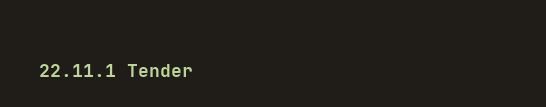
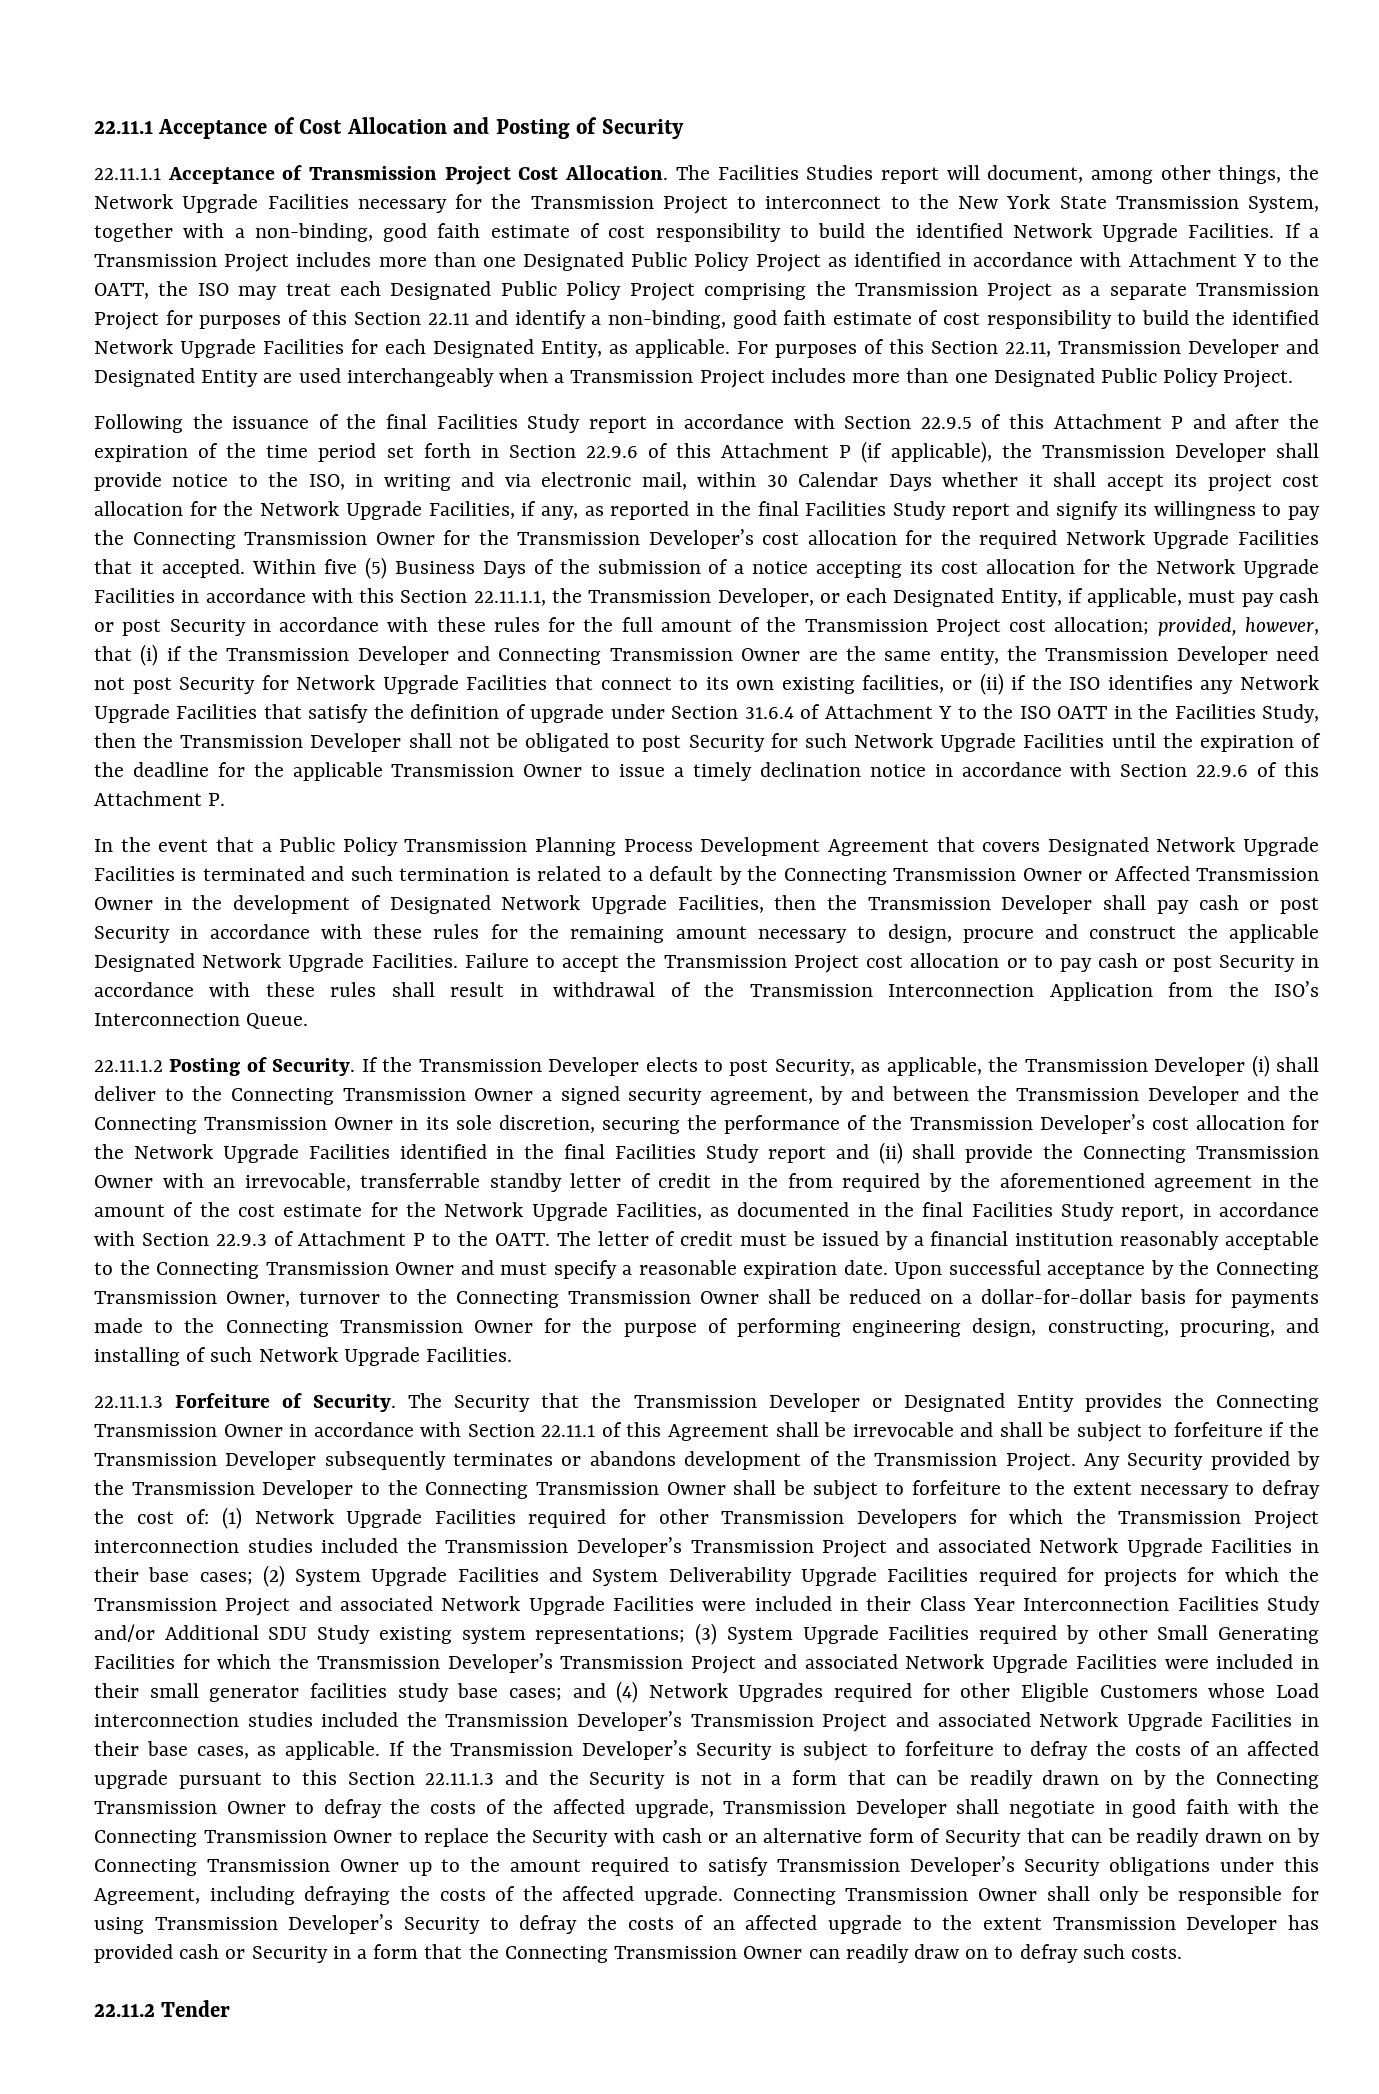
[39,64,116,77] 22.11.1 -> [94,117,684,139] [94,165,1319,185] [94,194,1319,214] [94,223,1320,242] [94,252,1319,272] [94,281,1319,301] [94,310,1319,330] [94,339,1319,358] [94,368,1294,388] [94,414,1319,433] [94,441,1319,463] [94,472,1319,492] [94,501,1320,520] [94,529,1319,549] [94,557,1320,579] [94,588,1320,607] [94,617,1320,637] [94,644,1319,666] [94,673,1319,695] [94,704,1319,723] [94,733,1321,752] [94,762,1320,781] [94,791,226,806] [94,837,1319,856] [94,866,1319,885] [94,895,1320,914] [94,924,1319,943] [94,953,1319,973] [94,981,1319,1001] [94,1013,309,1029] [94,1055,1319,1077] [94,1086,1319,1105] [94,1114,1319,1134] [94,1142,1319,1164] [94,1173,1319,1192] [94,1202,1319,1221] [94,1231,1320,1250] [94,1260,1319,1279] [94,1289,1319,1308] [94,1318,1320,1337] [94,1347,513,1366] [94,1393,1319,1412] [94,1422,1319,1442] [94,1451,1321,1471] [94,1480,1320,1500] [94,1507,1319,1529] [94,1537,1319,1558] [94,1565,1319,1587] [94,1596,1320,1616] [94,1623,1319,1645] [94,1653,1320,1674] [94,1681,1319,1703] [94,1711,1319,1732] [94,1740,1319,1761] [94,1770,1319,1789] [94,1799,1319,1818] [94,1828,1320,1847] [94,1856,1319,1876] [94,1886,1319,1905] [94,1914,1319,1934] [94,1944,1182,1963] [94,2004,155,2017] 22.11.1 Acceptance of Cost Allocation and Posting of Security // 22.11.1.1 Acceptance of Transmission Project Cost Allocation. The Facilities Studies report will document, among other things, the Network Upgrade Facilities necessary for the Transmission Project to interconnect to the New York State Transmission System, together with a non-binding, good faith estimate of cost responsibility to build the identified Network Upgrade Facilities. If a Transmission Project includes more than one Designated Public Policy Project as identified in accordance with Attachment Y to the OATT, the ISO may treat each Designated Public Policy Project comprising the Transmission Project as a separate Transmission Project for purposes of this Section 22.11 and identify a non-binding, good faith estimate of cost responsibility to build the identified Network Upgrade Facilities for each Designated Entity, as applicable. For purposes of this Section 22.11, Transmission Developer and Designated Entity are used interchangeably when a Transmission Project includes more than one Designated Public Policy Project. // Following the issuance of the final Facilities Study report in accordance with Section 22.9.5 of this Attachment P and after the expiration of the time period set forth in Section 22.9.6 of this Attachment P (if applicable), the Transmission Developer shall provide notice to the ISO, in writing and via electronic mail, within 30 Calendar Days whether it shall accept its project cost allocation for the Network Upgrade Facilities, if any, as reported in the final Facilities Study report and signify its willingness to pay the Connecting Transmission Owner for the Transmission Developer’s cost allocation for the required Network Upgrade Facilities that it accepted. Within five (5) Business Days of the submission of a notice accepting its cost allocation for the Network Upgrade Facilities in accordance with this Section 22.11.1.1, the Transmission Developer, or each Designated Entity, if applicable, must pay cash or post Security in accordance with these rules for the full amount of the Transmission Project cost allocation; provided, however, that (i) if the Transmission Developer and Connecting Transmission Owner are the same entity, the Transmission Developer need not post Security for Network Upgrade Facilities that connect to its own existing facilities, or (ii) if the ISO identifies any Network Upgrade Facilities that satisfy the definition of upgrade under Section 31.6.4 of Attachment Y to the ISO OATT in the Facilities Study, then the Transmission Developer shall not be obligated to post Security for such Network Upgrade Facilities until the expiration of the deadline for the applicable Transmission Owner to issue a timely declination notice in accordance with Section 22.9.6 of this Attachment P. // In the event that a Public Policy Transmission Planning Process Development Agreement that covers Designated Network Upgrade Facilities is terminated and such termination is related to a default by the Connecting Transmission Owner or Affected Transmission Owner in the development of Designated Network Upgrade Facilities, then the Transmission Developer shall pay cash or post Security in accordance with these rules for the remaining amount necessary to design, procure and construct the applicable Designated Network Upgrade Facilities. Failure to accept the Transmission Project cost allocation or to pay cash or post Security in accordance with these rules shall result in withdrawal of the Transmission Interconnection Application from the ISO’s Interconnection Queue. // 22.11.1.2 Posting of Security. If the Transmission Developer elects to post Security, as applicable, the Transmission Developer (i) shall deliver to the Connecting Transmission Owner a signed security agreement, by and between the Transmission Developer and the Connecting Transmission Owner in its sole discretion, securing the performance of the Transmission Developer’s cost allocation for the Network Upgrade Facilities identified in the final Facilities Study report and (ii) shall provide the Connecting Transmission Owner with an irrevocable, transferrable standby letter of credit in the from required by the aforementioned agreement in the amount of the cost estimate for the Network Upgrade Facilities, as documented in the final Facilities Study report, in accordance with Section 22.9.3 of Attachment P to the OATT. The letter of credit must be issued by a financial institution reasonably acceptable to the Connecting Transmission Owner and must specify a reasonable expiration date. Upon successful acceptance by the Connecting Transmission Owner, turnover to the Connecting Transmission Owner shall be reduced on a dollar-for-dollar basis for payments made to the Connecting Transmission Owner for the purpose of performing engineering design, constructing, procuring, and installing of such Network Upgrade Facilities. // 22.11.1.3 Forfeiture of Security. The Security that the Transmission Developer or Designated Entity provides the Connecting Transmission Owner in accordance with Section 22.11.1 of this Agreement shall be irrevocable and shall be subject to forfeiture if the Transmission Developer subsequently terminates or abandons development of the Transmission Project. Any Security provided by the Transmission Developer to the Connecting Transmission Owner shall be subject to forfeiture to the extent necessary to defray the cost of: (1) Network Upgrade Facilities required for other Transmission Developers for which the Transmission Project interconnection studies included the Transmission Developer’s Transmission Project and associated Network Upgrade Facilities in their base cases; (2) System Upgrade Facilities and System Deliverability Upgrade Facilities required for projects for which the Transmission Project and associated Network Upgrade Facilities were included in their Class Year Interconnection Facilities Study and/or Additional SDU Study existing system representations; (3) System Upgrade Facilities required by other Small Generating Facilities for which the Transmission Developer’s Transmission Project and associated Network Upgrade Facilities were included in their small generator facilities study base cases; and (4) Network Upgrades required for other Eligible Customers whose Load interconnection studies included the Transmission Developer’s Transmission Project and associated Network Upgrade Facilities in their base cases, as applicable. If the Transmission Developer’s Security is subject to forfeiture to defray the costs of an affected upgrade pursuant to this Section 22.11.1.3 and the Security is not in a form that can be readily drawn on by the Connecting Transmission Owner to defray the costs of the affected upgrade, Transmission Developer shall negotiate in good faith with the Connecting Transmission Owner to replace the Security with cash or an alternative form of Security that can be readily drawn on by Connecting Transmission Owner up to the amount required to satisfy Transmission Developer’s Security obligations under this Agreement, including defraying the costs of the affected upgrade. Connecting Transmission Owner shall only be responsible for using Transmission Developer’s Security to defray the costs of an affected upgrade to the extent Transmission Developer has provided cash or Security in a form that the Connecting Transmission Owner can readily draw on to defray such costs. // 22.11.2

